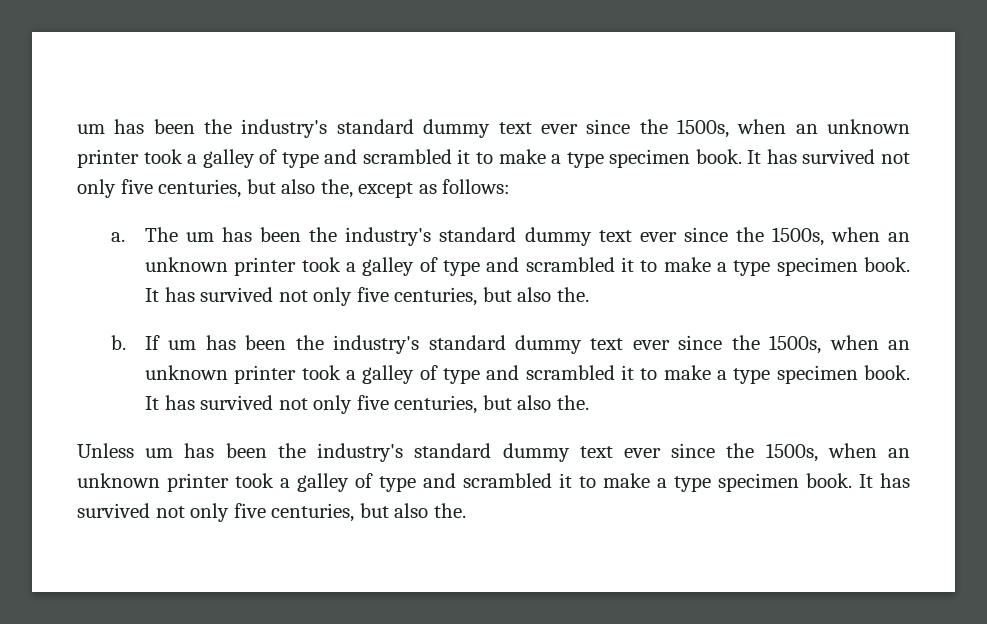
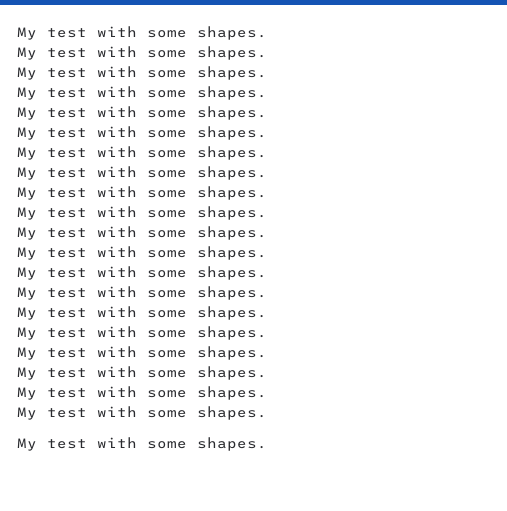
[77,119,910,138] [77,149,910,168] [77,179,511,198] [111,227,910,246] [145,257,910,276] [145,287,589,306] [111,335,911,354] [145,365,910,384] [145,395,589,414] [77,443,910,462] [77,473,910,492] [77,503,466,522] um has been the industry's standard dummy text ever since the 1500s, when an unknown printer took a galley of type and scrambled it to make a type specimen book. It has survived not only five centuries, but also the, except as follows: // a. The um has been the industry's standard dummy text ever since the 1500s, when an unknown printer took a galley of type and scrambled it to make a type specimen book. It has survived not only five centuries, but also the. // b. If um has been the industry's standard dummy text ever since the 1500s, when an unknown printer took a galley of type and scrambled it to make a type specimen book. It has survived not only five centuries, but also the. // Unless um has been the industry's standard dummy text ever since the 1500s, when an unknown printer took a galley of type and scrambled it to make a type specimen book. It has survived not only five centuries, but also the. -> [17,26,267,40] [17,46,267,60] [17,66,267,80] [17,86,267,100] [17,106,267,120] [17,126,267,140] [17,146,267,160] [17,166,267,180] [17,186,267,200] [17,206,267,220] [17,226,267,240] [17,246,267,260] [17,266,267,280] [17,286,267,300] [17,306,267,320] [17,326,267,340] [17,346,267,360] [17,366,267,380] [17,386,267,400] [17,406,267,420] [17,437,267,451] My test with some shapes. // My test with some shapes. // My test with some shapes. // My test with some shapes. // My test with some shapes. // My test with some shapes. // My test with some shapes. // My test with some shapes. // My test with some shapes. // My test with some shapes. // My test with some shapes. // My test with some shapes. // My test with some shapes. // My test with some shapes. // My test with some shapes. // My test with some shapes. // My test with some shapes. // My test with some shapes. // My test with some shapes. // My test with some shapes. // My test with some shapes.

